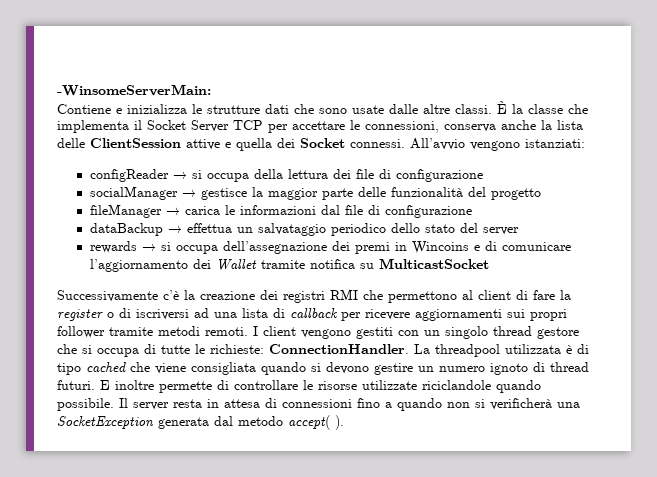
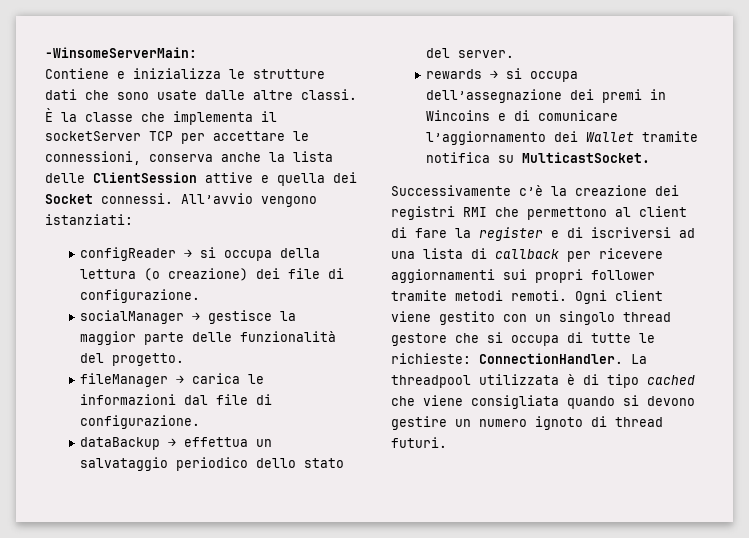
[147,120,229,132] Socket Server -> [45,131,141,141] socketServer
(328, 174) none -> [144,268,249,281] (o creazione)
[395,169,483,182] configurazione -> [80,289,201,303] configurazione.
[490,188,541,200] progetto -> [112,353,185,366] progetto.
[384,205,472,218] configurazione -> [80,415,201,429] configurazione.
[482,227,519,235] server -> [458,50,515,58] server.
[378,258,489,269] MulticastSocket -> [522,152,651,163] MulticastSocket.
[107,312,114,318] o -> [551,230,559,238] e
[253,326,393,339] I client vengono gestiti -> [575,290,663,304] [391,311,495,325] Ogni client viene gestito
[100,380,541,393] [57,398,580,411] [57,415,344,430] E inoltre permette di controllare le risorse utilizzate riciclandole quando possibile. Il server resta in attesa di connessioni fino a quando non si verificherà una SocketException generata dal metodo accept( ). -> (447, 442) none

